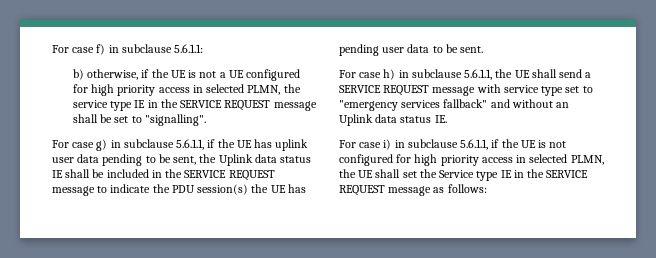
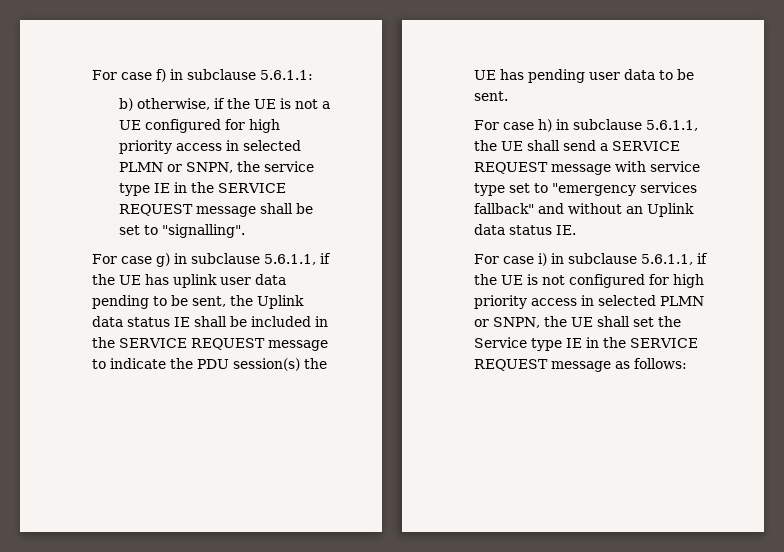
[247,85,281,95] PLMN, -> [118,162,233,173] PLMN or SNPN,
[570,155,604,165] PLMN, -> [660,296,704,306] [474,317,540,328] PLMN or SNPN,

